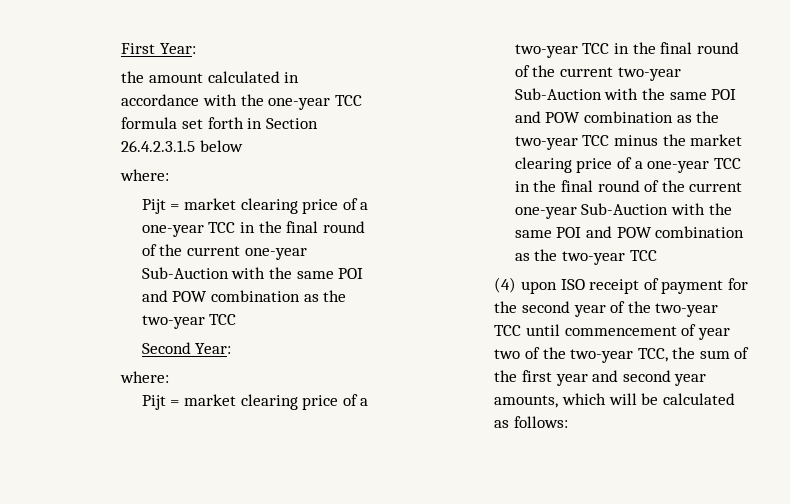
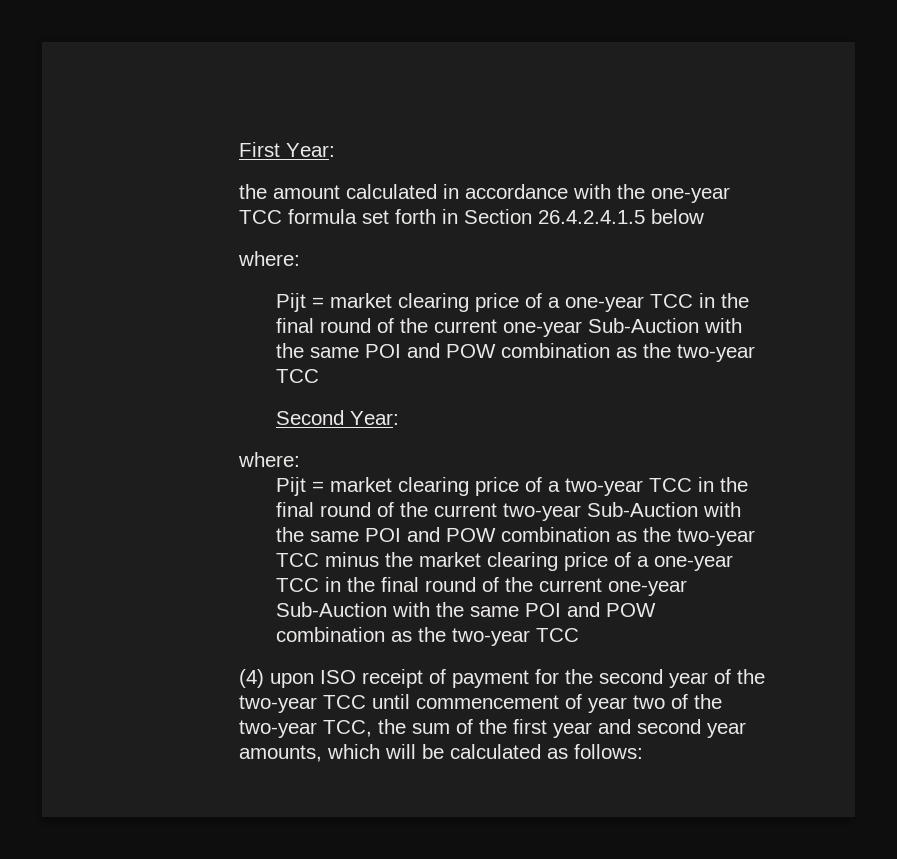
[121,140,196,152] 26.4.2.3.1.5 -> [538,210,646,224] 26.4.2.4.1.5

